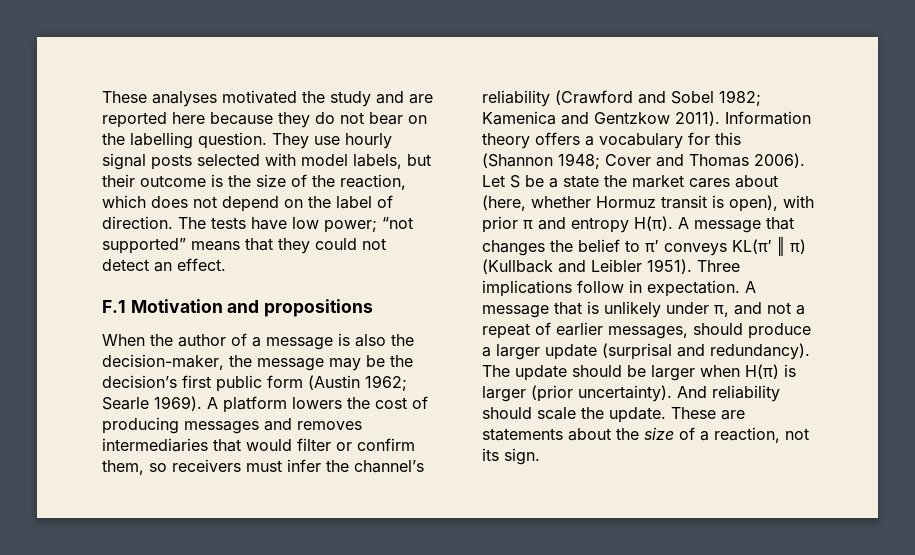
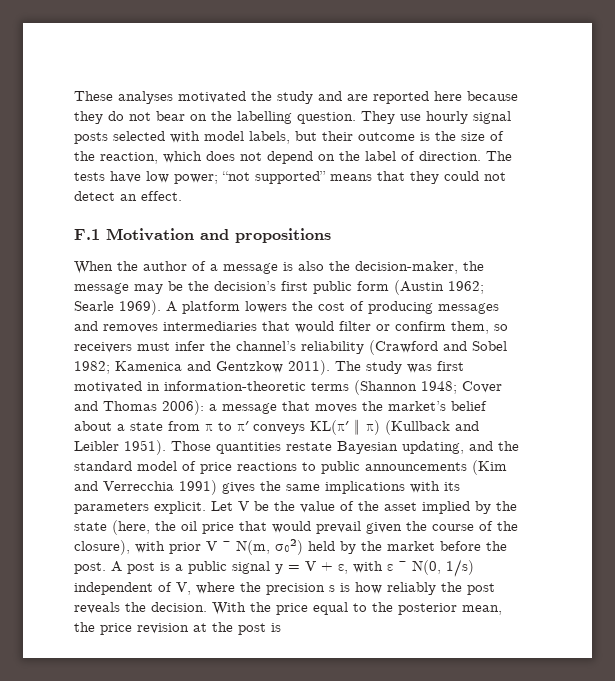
[725,111,811,125] [482,132,741,149] Information theory offers a vocabulary for this -> [335,361,464,374] [74,381,349,393] The study was first motivated in information-theoretic terms
[754,153,805,168] [482,175,778,188] [482,195,814,212] [482,216,794,233] [482,239,620,256] 2006). Let S be a state the market cares about (here, whether Hormuz transit is open), with prior π and entropy H(π). A message that changes the belief -> [162,400,487,415] [74,421,213,431] 2006): a message that moves the market’s belief about a state from π
[697,260,740,272] [482,280,756,297] [482,301,805,318] [482,322,811,339] [482,343,810,360] [482,364,796,381] [482,385,780,402] [482,407,745,423] [482,427,809,443] [482,448,540,465] Three implications follow in expectation. A message that is unlikely under π, and not a repeat of earlier messages, should produce a larger update (surprisal and redundancy). The update should be larger when H(π) is larger (prior uncertainty). And reliability should scale the update. These are statements about the size of a reaction, not its sign. -> [171,441,519,454] [74,460,507,475] [74,480,460,495] [74,501,517,514] [74,520,518,535] [74,539,507,555] [74,559,474,577] [74,582,495,595] [74,602,502,615] [74,622,281,635] Those quantities restate Bayesian updating, and the standard model of price reactions to public announcements (Kim and Verrecchia 1991) gives the same implications with its parameters explicit. Let V be the value of the asset implied by the state (here, the oil price that would prevail given the course of the closure), with prior V ~ N(m, σ₀²) held by the market before the post. A post is a public signal y = V + ε, with ε ~ N(0, 1/s) independent of V, where the precision s is how reliably the post reveals the decision. With the price equal to the posterior mean, the price revision at the post is

